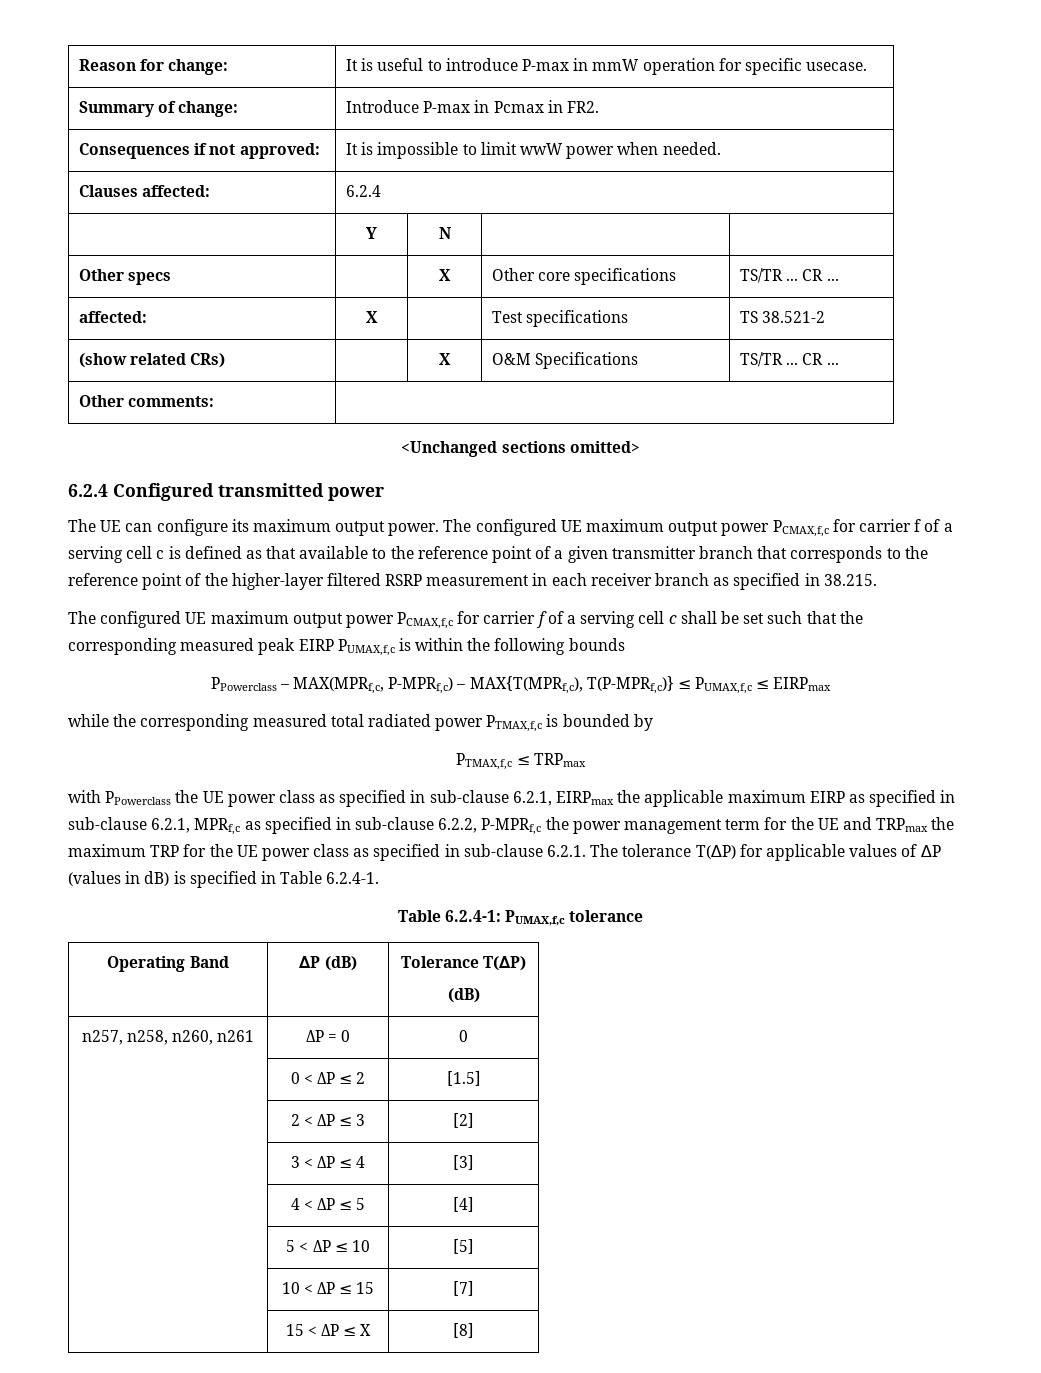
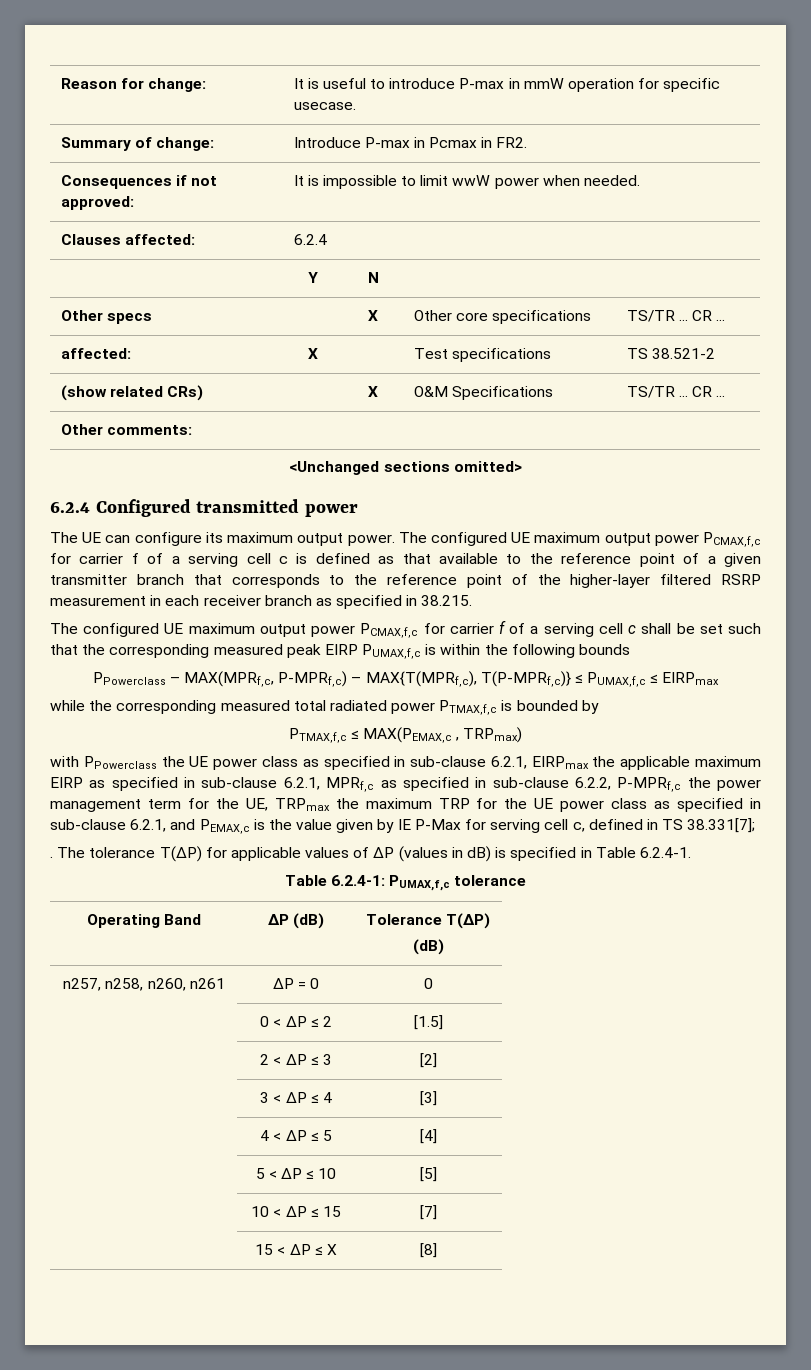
[533,753,586,767] TRPmax -> [363,727,523,743] MAX(PEMAX,c , TRPmax)
[817,817,872,830] UE and -> [245,798,268,811] UE,
[547,845,587,857] 6.2.1. -> [130,818,756,834] [50,856,53,858] 6.2.1, and PEMAX,c is the value given by IE P-Max for serving cell c, defined in TS 38.331[7]; // .

